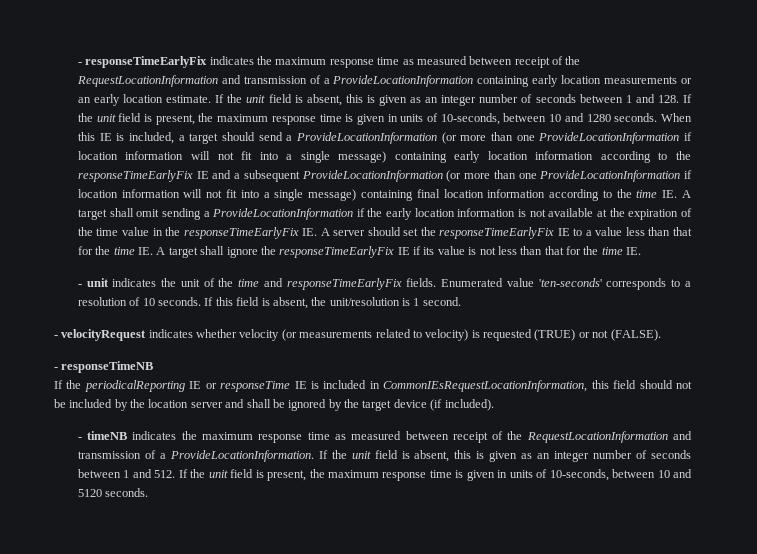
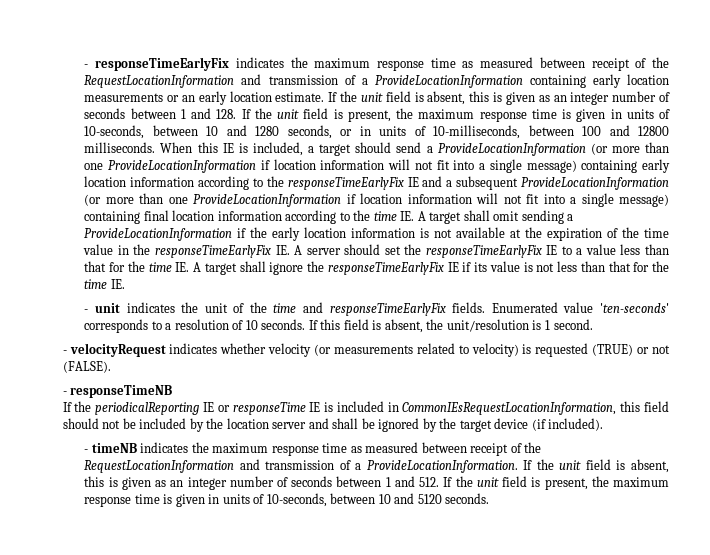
[614,113,658,122] seconds. -> [287,125,669,139] [84,142,156,153] seconds, or in units of 10-milliseconds, between 100 and 12800 milliseconds.

